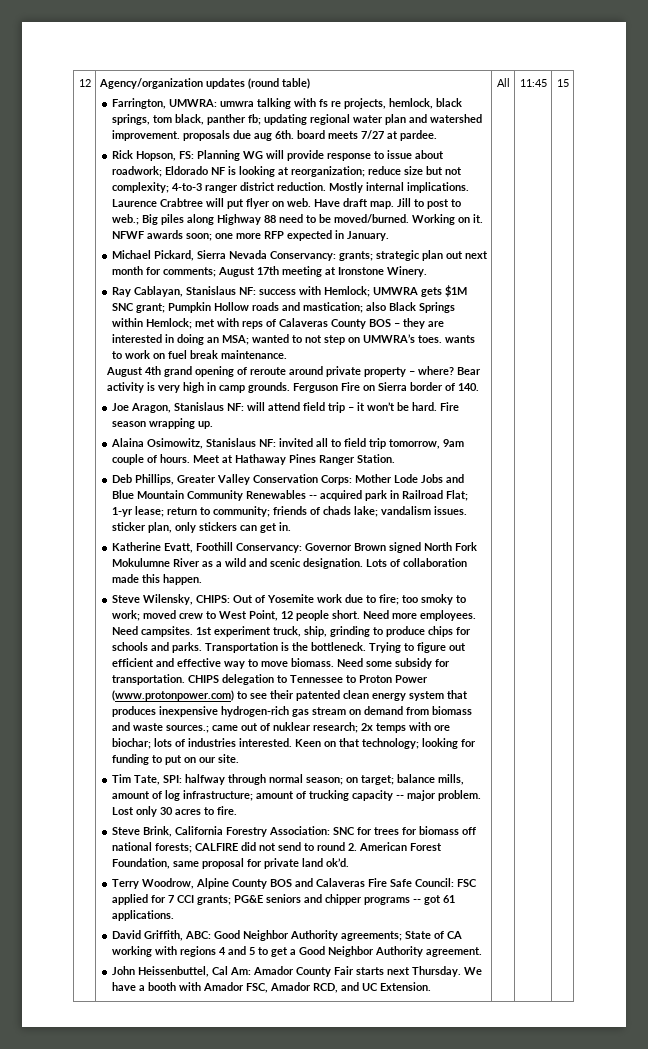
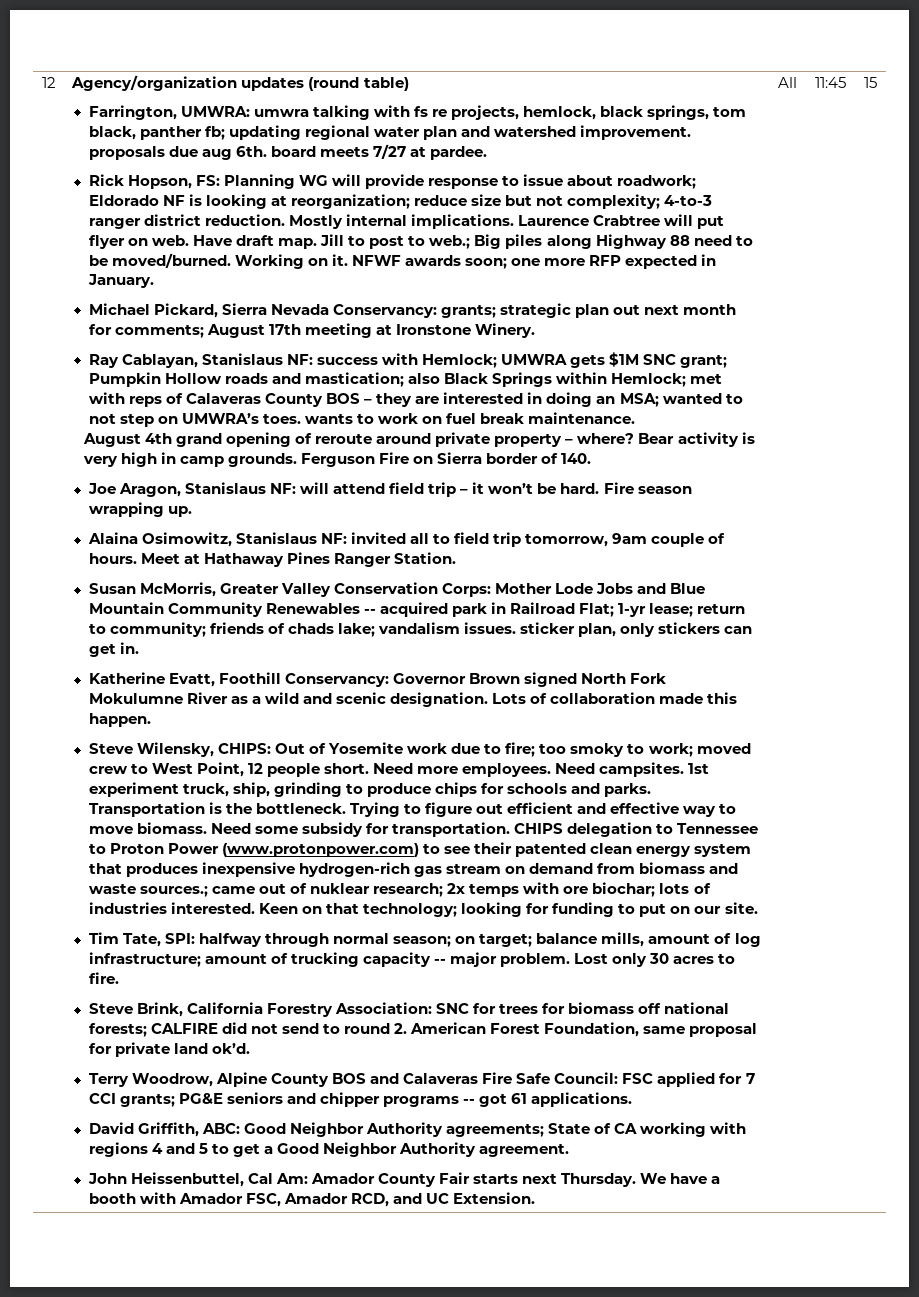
[111,474,174,485] Deb Phillips, -> [88,582,216,597] Susan McMorris,

